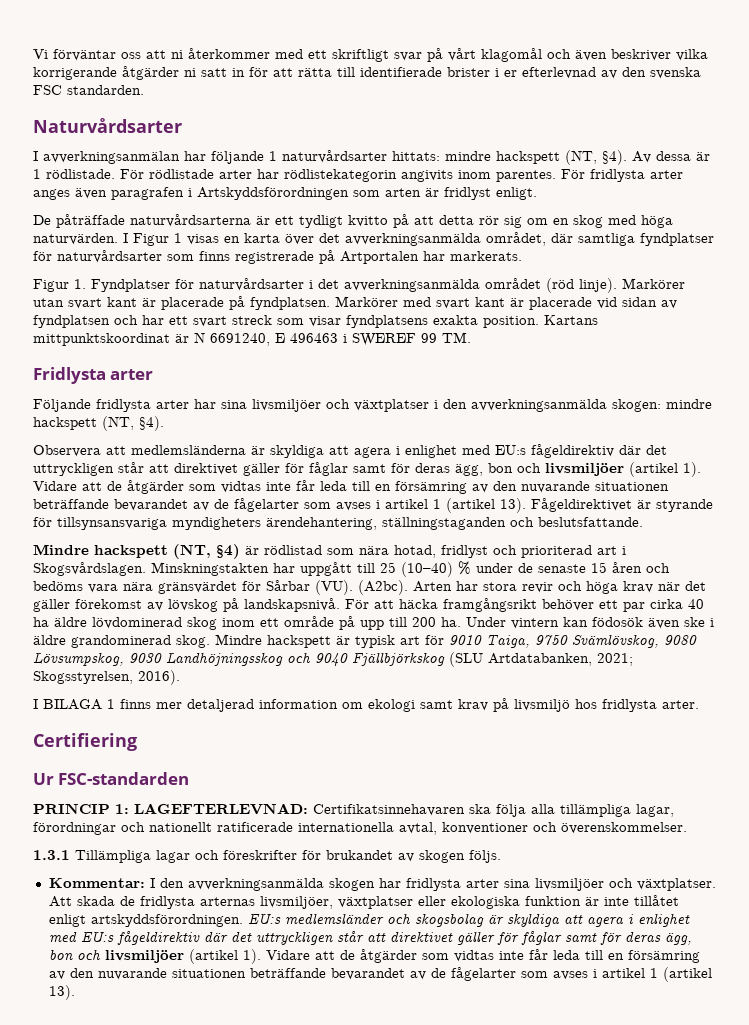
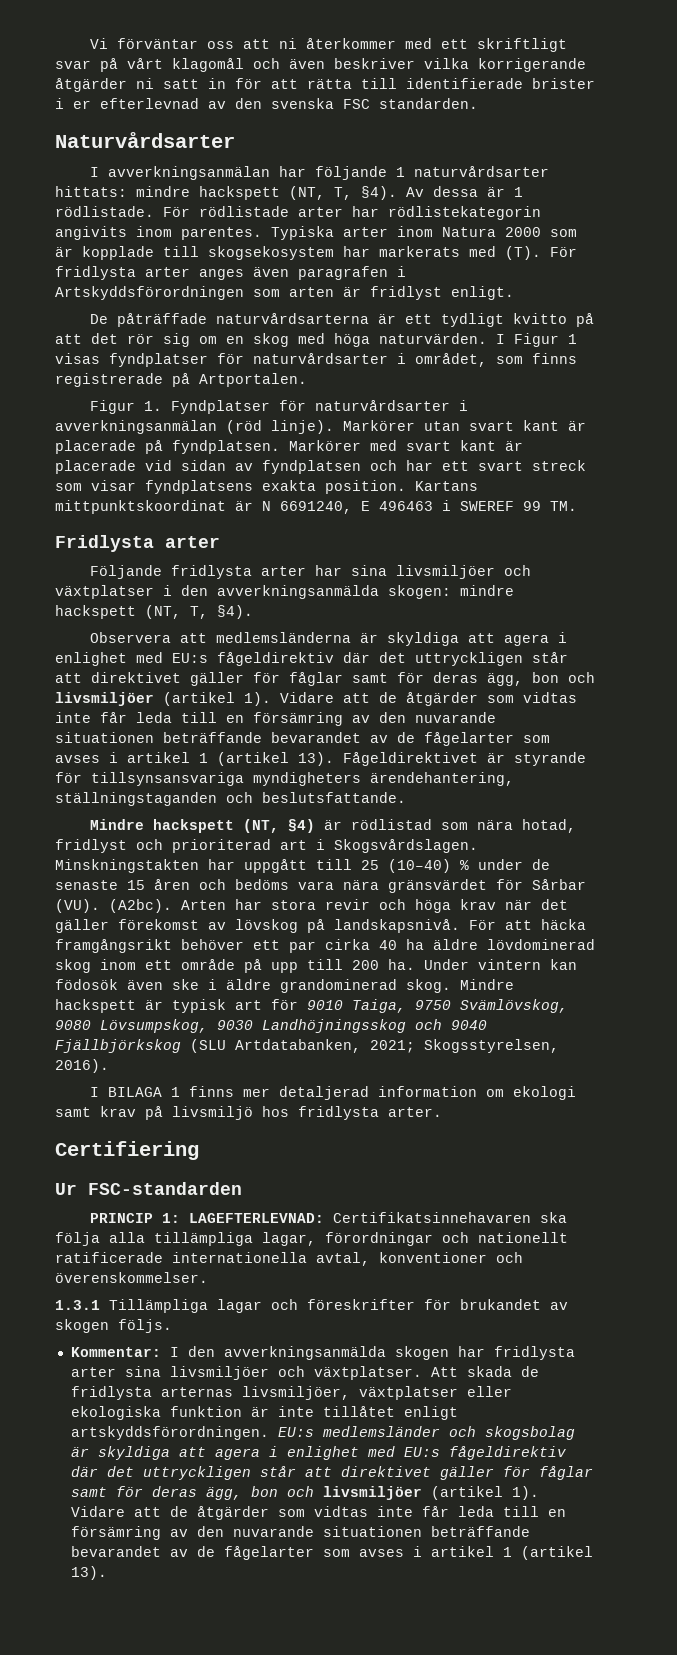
(597, 157) none -> [334,187,352,200] T,
(556, 176) none -> [271,226,577,240] [55,246,541,260] Typiska arter inom Natura 2000 som är kopplade till skogsekosystem har markerats med (T).
[439,215,474,225] detta -> [91,333,118,344] det
[224,232,635,246] en karta över det avverkningsanmälda området, där samtliga -> (100, 358) none
(162, 256) none -> [397,353,487,367] i området,
[340,251,522,264] Artportalen har markerats. -> [199,373,307,387] Artportalen.
[318,278,541,292] det avverkningsanmälda området -> [55,420,217,434] avverkningsanmälan
(134, 423) none -> [190,606,208,619] T,

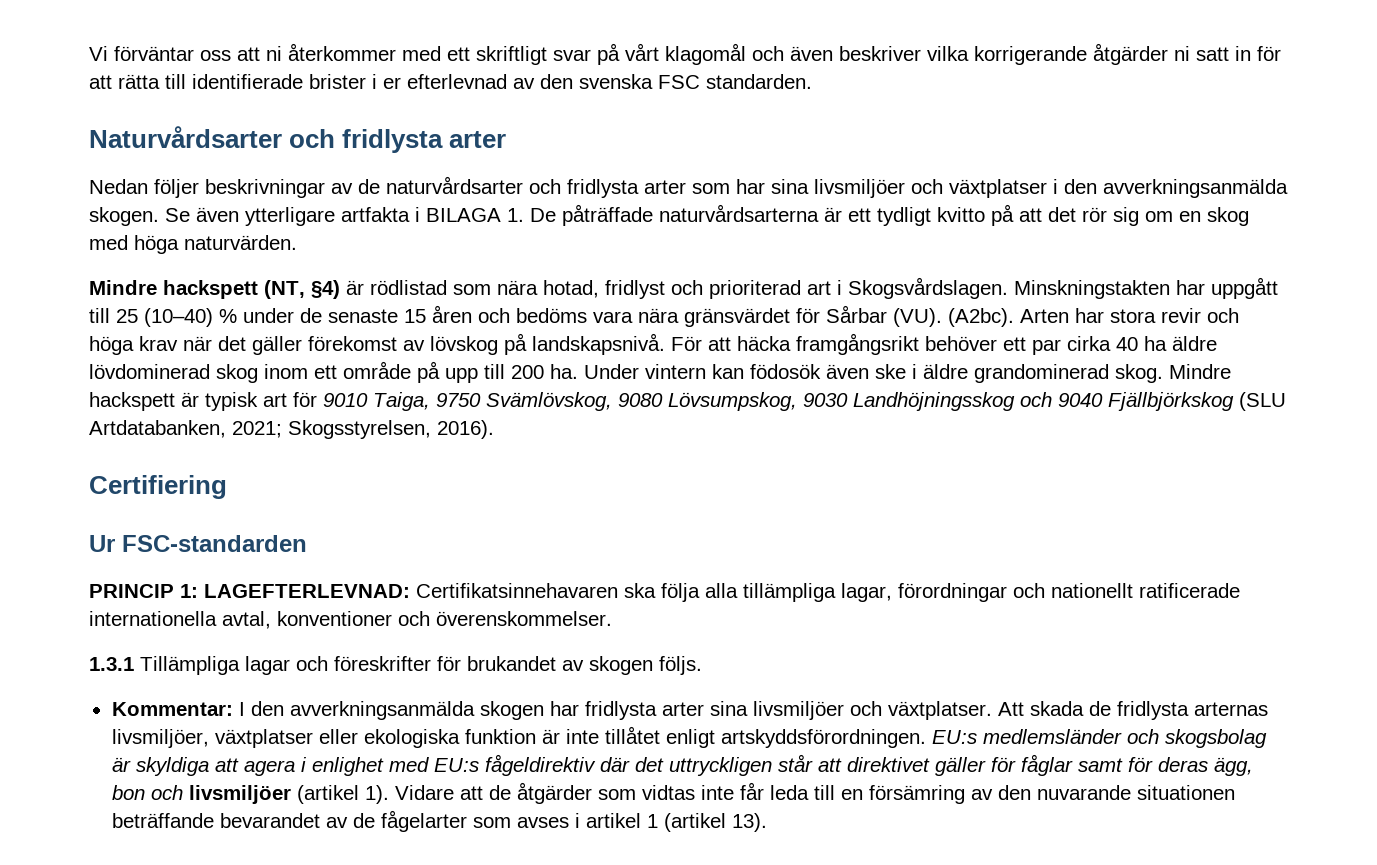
[90,166,550,180] [55,186,523,200] [55,206,541,220] [55,226,577,240] [55,246,577,260] [55,266,406,280] [55,286,514,300] // I avverkningsanmälan har följande 1 naturvårdsarter hittats: mindre hackspett (NT, T, §4). Av dessa är 1 rödlistade. För rödlistade arter har rödlistekategorin angivits inom parentes. Typiska arter inom Natura 2000 som är kopplade till skogsekosystem har markerats med (T). För fridlysta arter anges även paragrafen i Artskyddsförordningen som arten är fridlyst enligt. // -> [289,129,507,153] [89,176,1288,198] [89,207,524,226] och fridlysta arter // Nedan följer beskrivningar av de naturvårdsarter och fridlysta arter som har sina livsmiljöer och växtplatser i den avverkningsanmälda skogen. Se även ytterligare artfakta i BILAGA 1.
[496,333,577,347] [55,353,577,367] [55,373,307,387] [90,400,469,414] [55,420,586,434] [55,440,523,454] [55,460,586,474] [55,480,478,494] [55,500,577,514] [55,535,220,552] [90,565,532,579] [55,585,514,599] [55,605,253,619] [90,632,568,646] [55,652,568,666] [55,672,595,686] [55,692,577,706] [55,712,496,726] [55,732,550,746] [55,752,586,766] [55,772,514,786] [55,792,406,806] I Figur 1 visas fyndplatser för naturvårdsarter i området, som finns registrerade på Artportalen. // Figur 1. Fyndplatser för naturvårdsarter i avverkningsanmälan (röd linje). Markörer utan svart kant är placerade på fyndplatsen. Markörer med svart kant är placerade vid sidan av fyndplatsen och har ett svart streck som visar fyndplatsens exakta position. Kartans mittpunktskoordinat är N 6691240, E 496463 i SWEREF 99 TM. // Fridlysta arter // Följande fridlysta arter har sina livsmiljöer och växtplatser i den avverkningsanmälda skogen: mindre hackspett (NT, T, §4). // Observera att medlemsländerna är skyldiga att agera i enlighet med EU:s fågeldirektiv där det uttryckligen står att direktivet gäller för fåglar samt för deras ägg, bon och livsmiljöer (artikel 1). Vidare att de åtgärder som vidtas inte får leda till en försämring av den nuvarande situationen beträffande bevarandet av de fågelarter som avses i artikel 1 (artikel 13). Fågeldirektivet är styrande för tillsynsansvariga myndigheters ärendehantering, ställningstaganden och beslutsfattande. -> (297, 242) none
[90,1086,577,1100] [55,1106,442,1120] // I BILAGA 1 finns mer detaljerad information om ekologi samt krav på livsmiljö hos fridlysta arter. -> (494, 429) none

